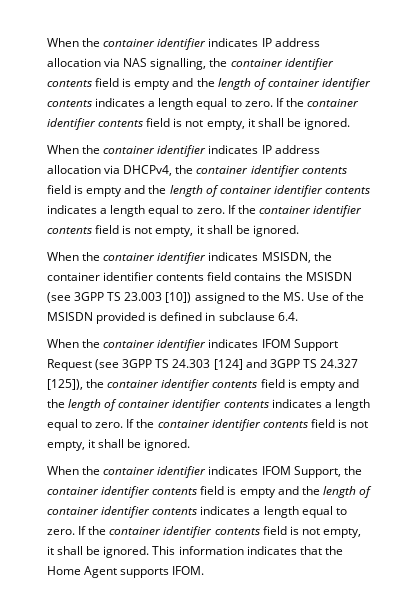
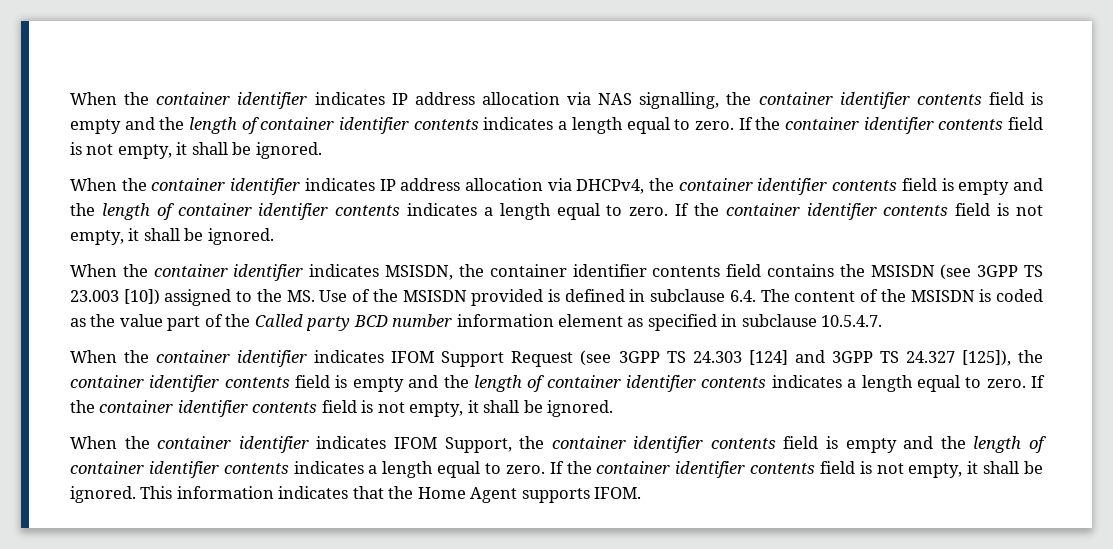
(298, 316) none -> [760,289,1044,302] [70,314,883,331] The content of the MSISDN is coded as the value part of the Called party BCD number information element as specified in subclause 10.5.4.7.

